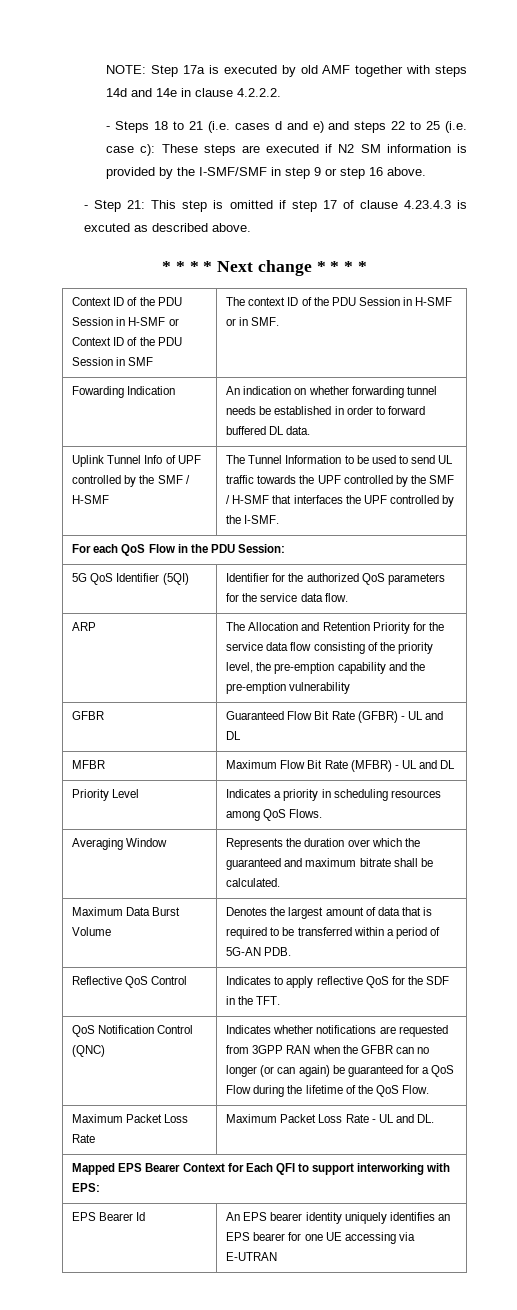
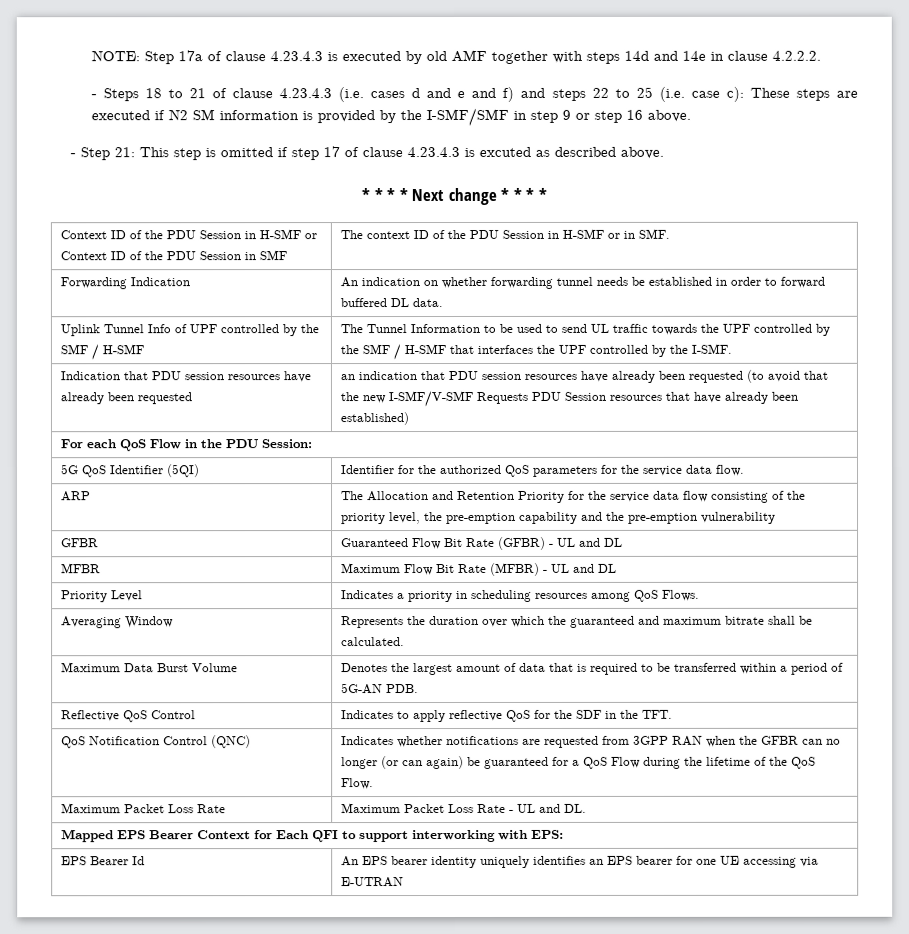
(206, 69) none -> [206,51,323,62] of clause 4.23.4.3
(203, 125) none -> [211,88,333,99] of clause 4.23.4.3
[312,121,324,133] e) -> [457,86,515,102] e and f)
[72,386,125,398] Fowarding -> [59,277,127,290] Forwarding
(280, 519) none -> [59,371,311,383] [59,392,192,405] [339,369,828,383] [339,390,798,408] [339,412,409,426] // Indication that PDU session resources have already been requested | an indication that PDU session resources have already been requested (to avoid that the new I-SMF/V-SMF Requests PDU Session resources that have already been established)

